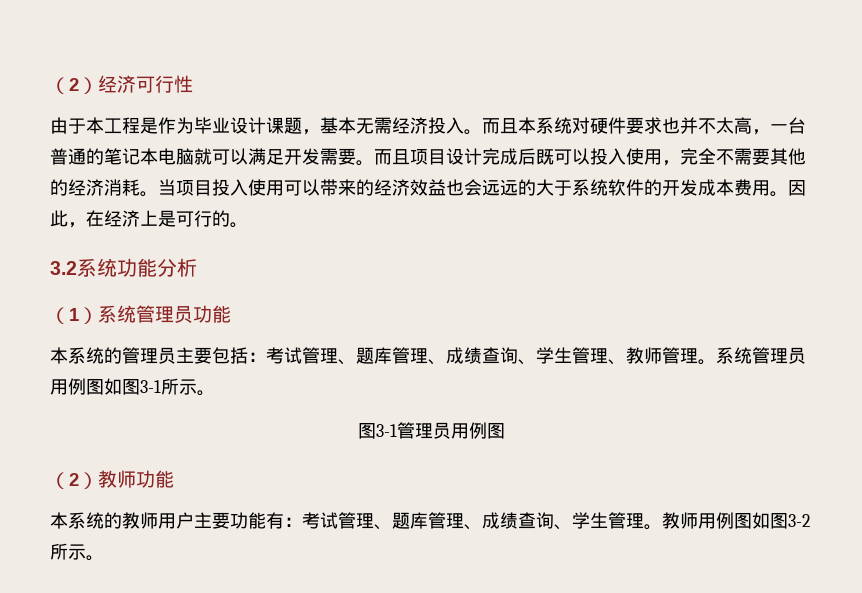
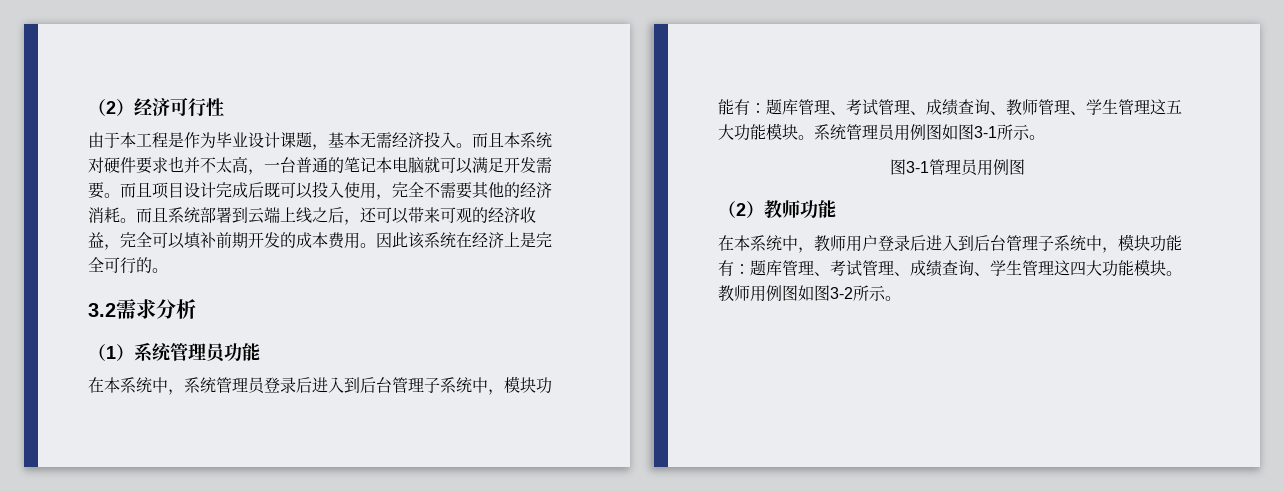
[158,179,698,196] 当项目投入使用可以带来的经济效益也会远远的大于系统软件的开发 -> [136,207,536,225] [88,232,296,250] 而且系统部署到云端上线之后，还可以带来可观的经济收益，完全可以填补前期开发的
[68,222,86,228] ， -> [408,232,456,249] 该系统
(176, 218) none -> [536,232,552,248] [88,257,104,272] 完全
[77,258,157,277] 系统功能 -> [116,298,156,319] 需求
[50,347,698,365] 本系统的管理员主要包括：考试管理、题库管理、成绩查询、学生管理、教师管理 -> [88,376,552,395] [718,99,1182,116] [718,123,798,141] 在本系统中，系统管理员登录后进入到后台管理子系统中，模块功能有：题库管理、考试管理、成绩查询、教师管理、学生管理这五大功能模块
[50,512,644,530] 本系统的教师用户主要功能有：考试管理、题库管理、成绩查询、学生管理 -> [718,234,1182,253] [718,259,1166,277] 在本系统中，教师用户登录后进入到后台管理子系统中，模块功能有：题库管理、考试管理、成绩查询、学生管理这四大功能模块

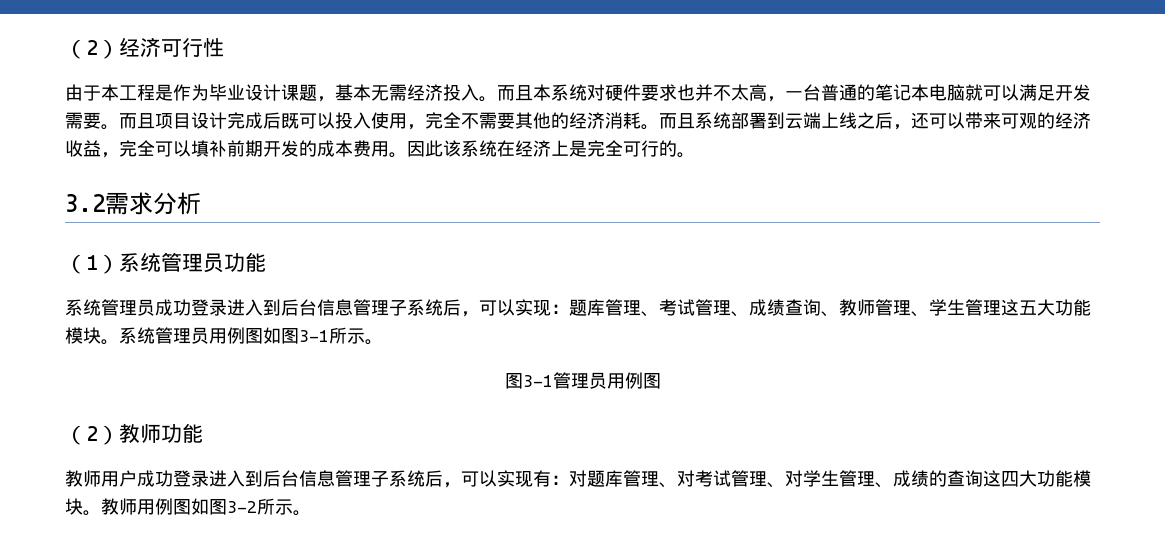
[88,376,552,395] [718,99,750,115] 在本系统中，系统管理员登录后进入到后台管理子系统中，模块功能有 -> [65,299,551,317] 系统管理员成功登录进入到后台信息管理子系统后，可以实现
[718,234,1182,253] [718,260,1054,277] 在本系统中，教师用户登录后进入到后台管理子系统中，模块功能有：题库管理、考试管理、成绩查询、学生管理 -> [65,470,983,488] 教师用户成功登录进入到后台信息管理子系统后，可以实现有：对题库管理、对考试管理、对学生管理、成绩的查询

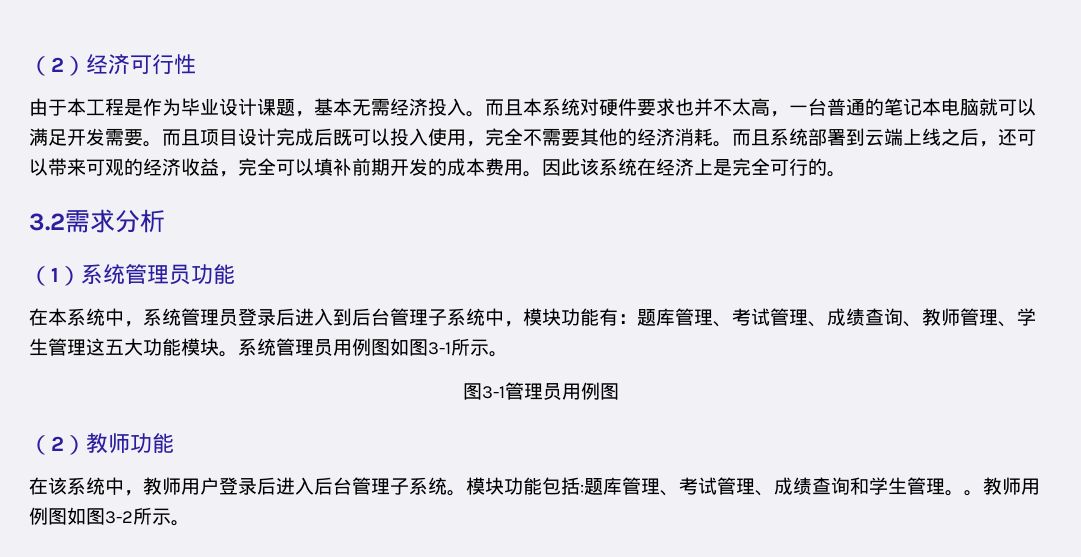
[65,299,551,317] 系统管理员成功登录进入到后台信息管理子系统后，可以实现 -> [29,308,618,327] 在本系统中，系统管理员登录后进入到后台管理子系统中，模块功能有
[65,470,1091,488] [65,498,83,515] 教师用户成功登录进入到后台信息管理子系统后，可以实现有：对题库管理、对考试管理、对学生管理、成绩的查询这四大功能模块 -> [29,477,964,496] 在该系统中，教师用户登录后进入后台管理子系统。模块功能包括:题库管理、考试管理、成绩查询和学生管理。

